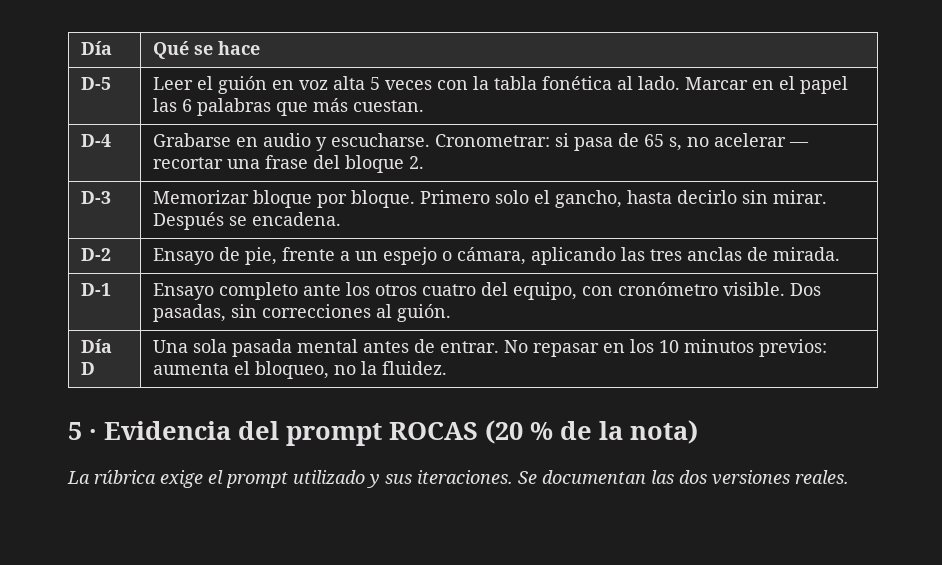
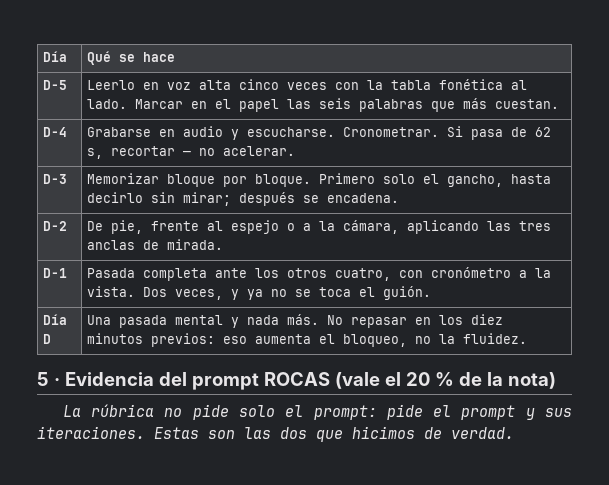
[152,76,267,94] Leer el guión -> [87,80,136,90] Leerlo
[369,77,380,90] 5 -> [239,79,280,90] cinco
[181,99,192,112] 6 -> [319,98,352,109] seis
[434,133,809,151] [152,155,424,173] Cronometrar: si pasa de 65 s, no acelerar — recortar una frase del bloque 2. -> [343,126,552,140] [87,146,296,159] Cronometrar. Si pasa de 62 s, recortar — no acelerar.
[772,190,827,204] [152,212,224,230] mirar. Después -> [183,192,296,206] mirar; después
[152,247,452,265] Ensayo de pie, frente a un espejo o -> [87,220,336,234] De pie, frente al espejo o a la
[152,282,298,300] Ensayo completo -> [87,268,208,281] Pasada completa
[421,282,821,300] [152,304,392,322] cuatro del equipo, con cronómetro visible. Dos pasadas, sin correcciones al -> [335,267,552,281] [87,286,376,300] cuatro, con cronómetro a la vista. Dos veces, y ya no se toca el
[192,339,227,353] sola -> (112, 320) none
[362,339,499,353] antes de entrar. -> [231,314,320,328] y nada más.
[658,340,679,353] 10 -> [471,314,504,325] diez
(827, 348) none -> [223,336,248,344] eso
[485,420,523,444] (20 -> [334,372,430,389] (vale el 20
[160,470,203,488] exige -> [164,404,423,420] no pide solo el prompt: pide
[293,470,365,484] utilizado -> (516, 412) none
[518,470,849,485] Se documentan las dos versiones reales. -> [154,426,514,442] Estas son las dos que hicimos de verdad.

